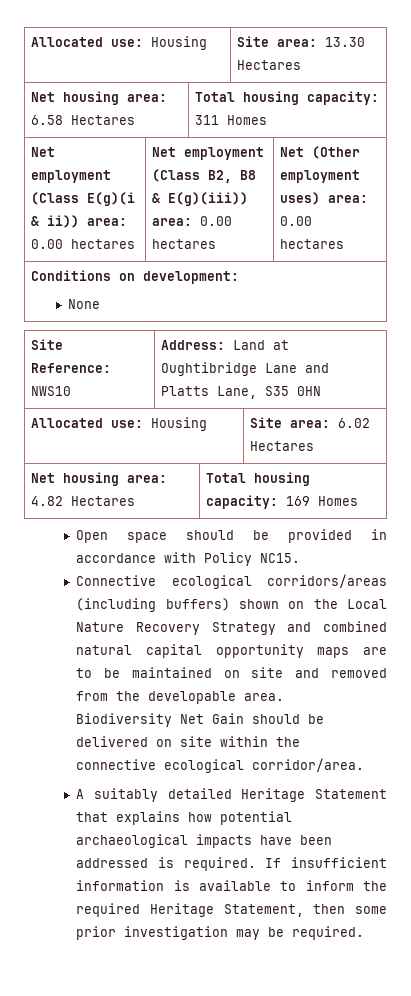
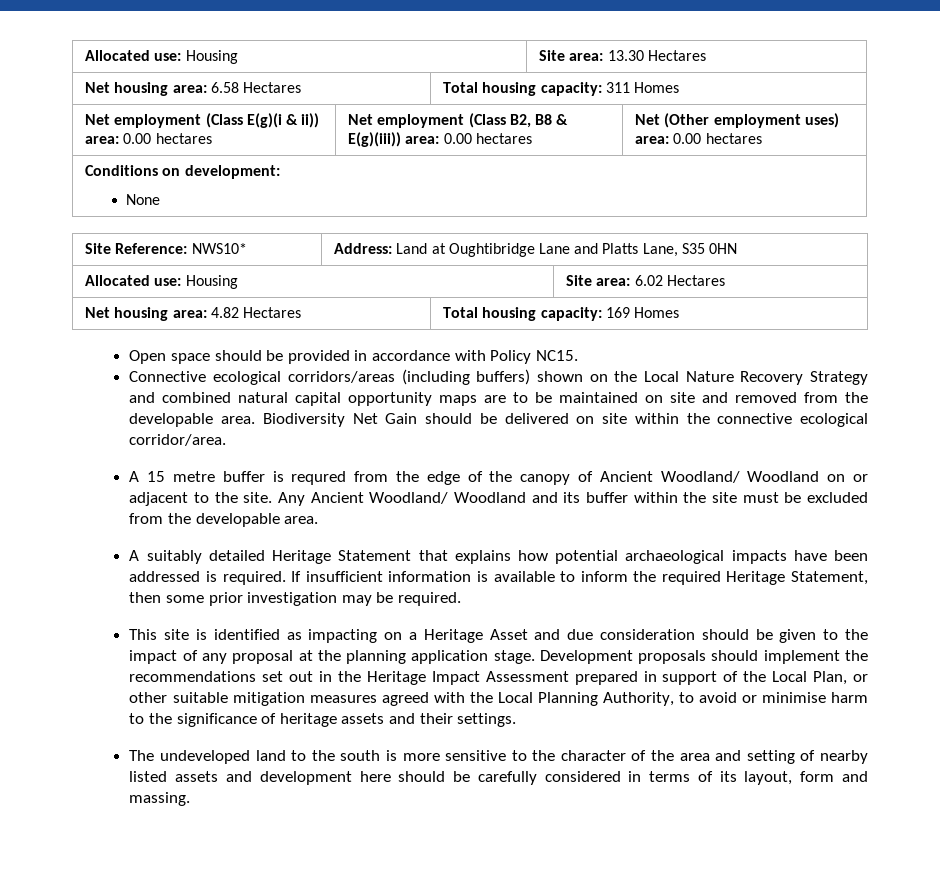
[30,386,71,396] NWS10 -> [191,243,247,254] NWS10*
(365, 765) none -> [129,471,869,485] [129,492,868,506] [129,513,319,527] // A 15 metre buffer is requred from the edge of the canopy of Ancient Woodland/ Woodland on or adjacent to the site. Any Ancient Woodland/ Woodland and its buffer within the site must be excluded from the developable area.
(365, 933) none -> [129,629,869,643] [129,650,868,664] [129,671,868,685] [129,692,868,706] [129,713,517,727] [129,750,868,764] [129,771,868,785] [129,792,191,806] // This site is identified as impacting on a Heritage Asset and due consideration should be given to the impact of any proposal at the planning application stage. Development proposals should implement the recommendations set out in the Heritage Impact Assessment prepared in support of the Local Plan, or other suitable mitigation measures agreed with the Local Planning Authority, to avoid or minimise harm to the significance of heritage assets and their settings. // The undeveloped land to the south is more sensitive to the character of the area and setting of nearby listed assets and development here should be carefully considered in terms of its layout, form and massing.

